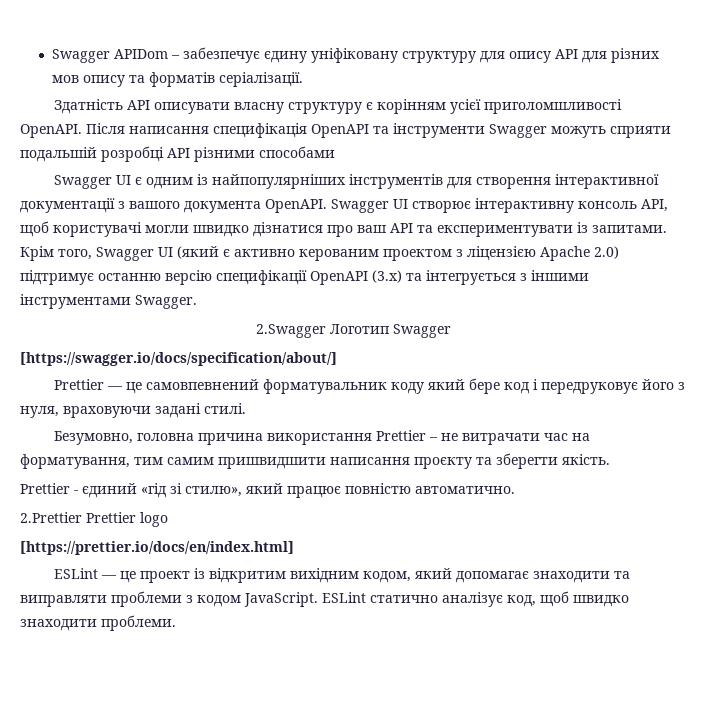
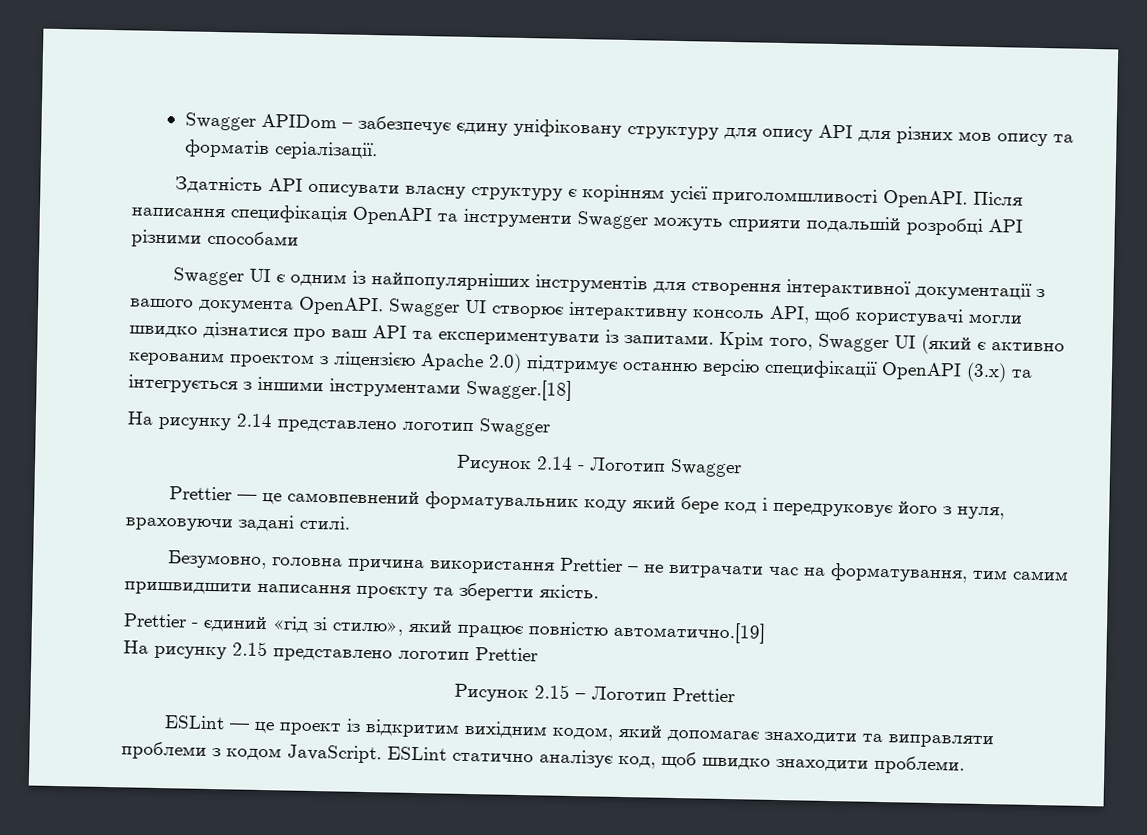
[135,295,197,309] [255,324,326,338] Swagger. // 2.Swagger -> [466,378,572,401] [127,411,550,437] [456,454,585,474] Swagger.[18] // На рисунку 2.14 представлено логотип Swagger // Рисунок 2.14 -
[20,352,337,366] // [https://swagger.io/docs/specification/about/] -> (742, 468) none
[415,486,515,494] [20,512,168,527] [20,541,294,555] автоматично. // 2.Prettier Prettier logo // [https://prettier.io/docs/en/index.html] -> [613,620,766,644] [123,640,538,663] [454,683,735,703] автоматично.[19] // На рисунку 2.15 представлено логотип Prettier // Рисунок 2.15 – Логотип Prettier

